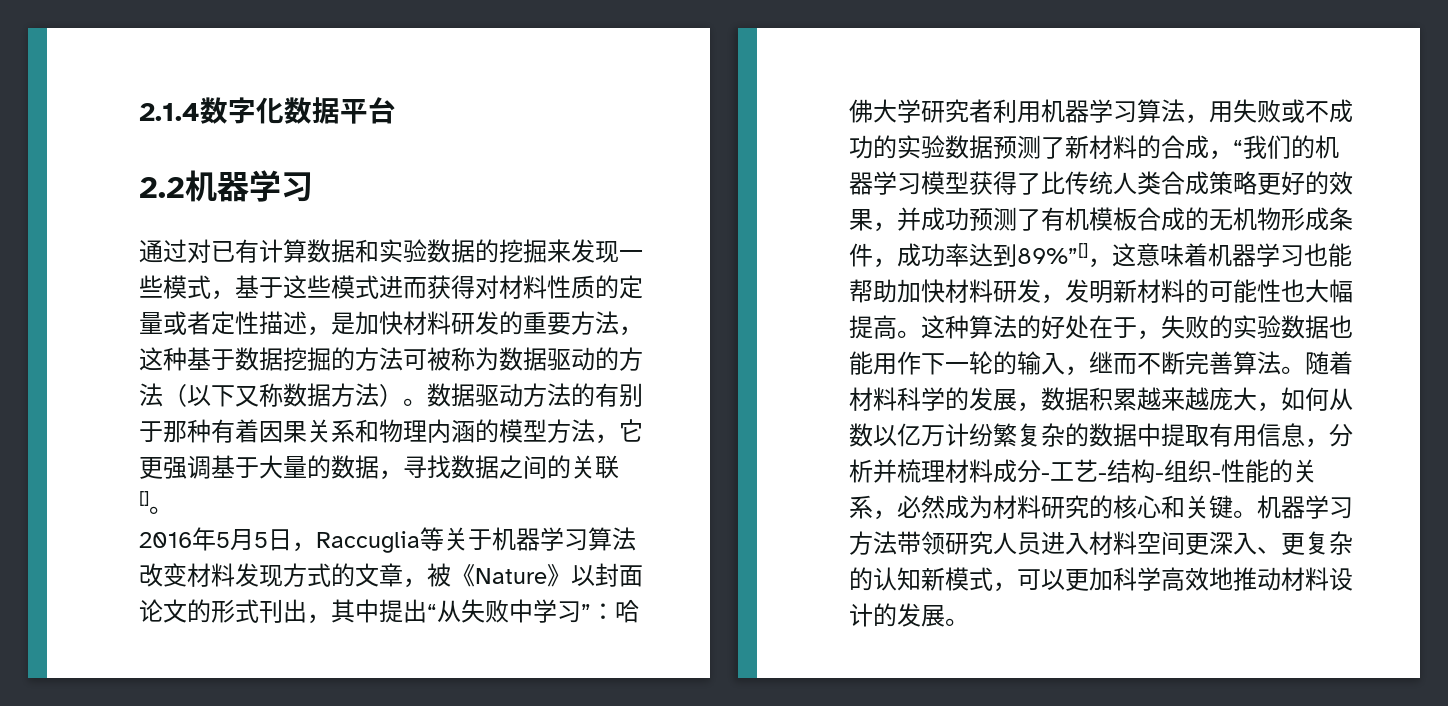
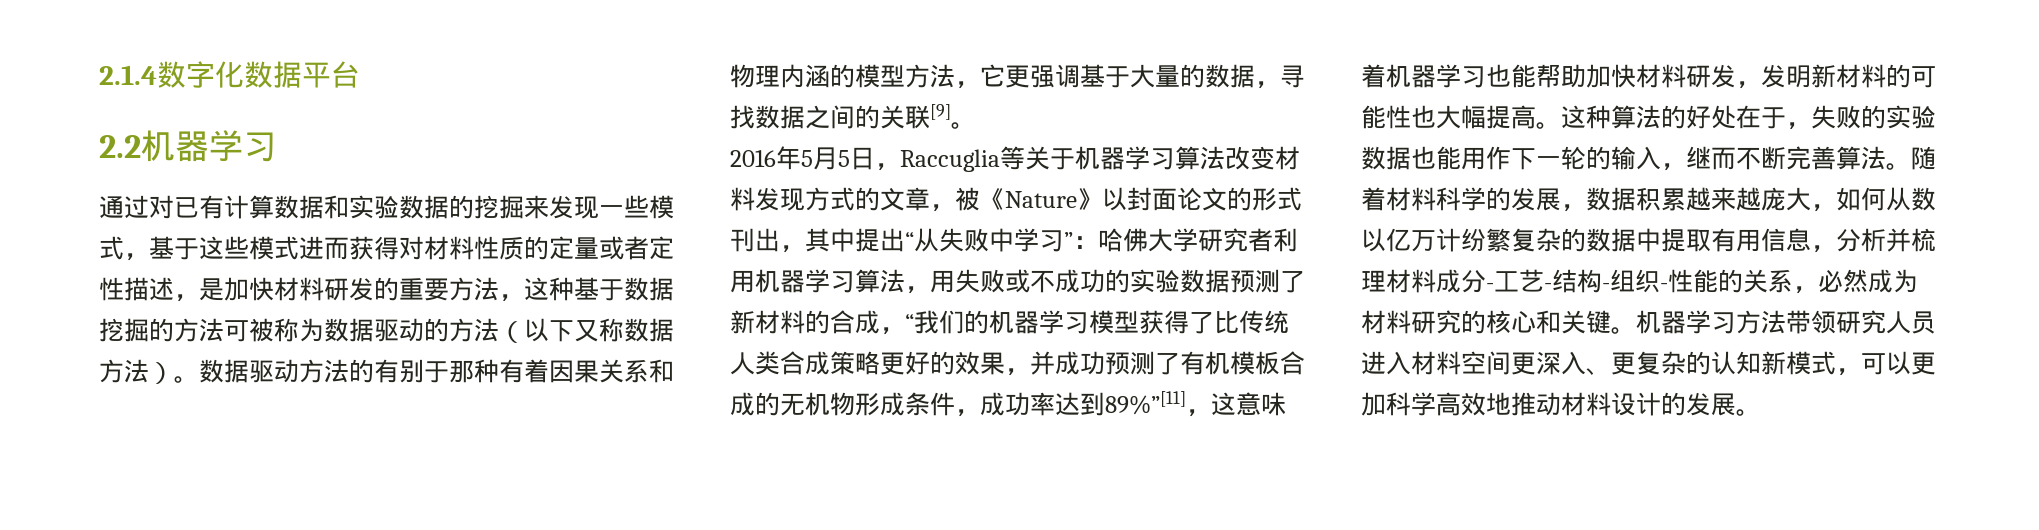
[139,491,149,506] [] -> [930,104,951,120] [9]
[1017,243,1088,264] 89%”[] -> [1105,391,1186,415] 89%”[11]

